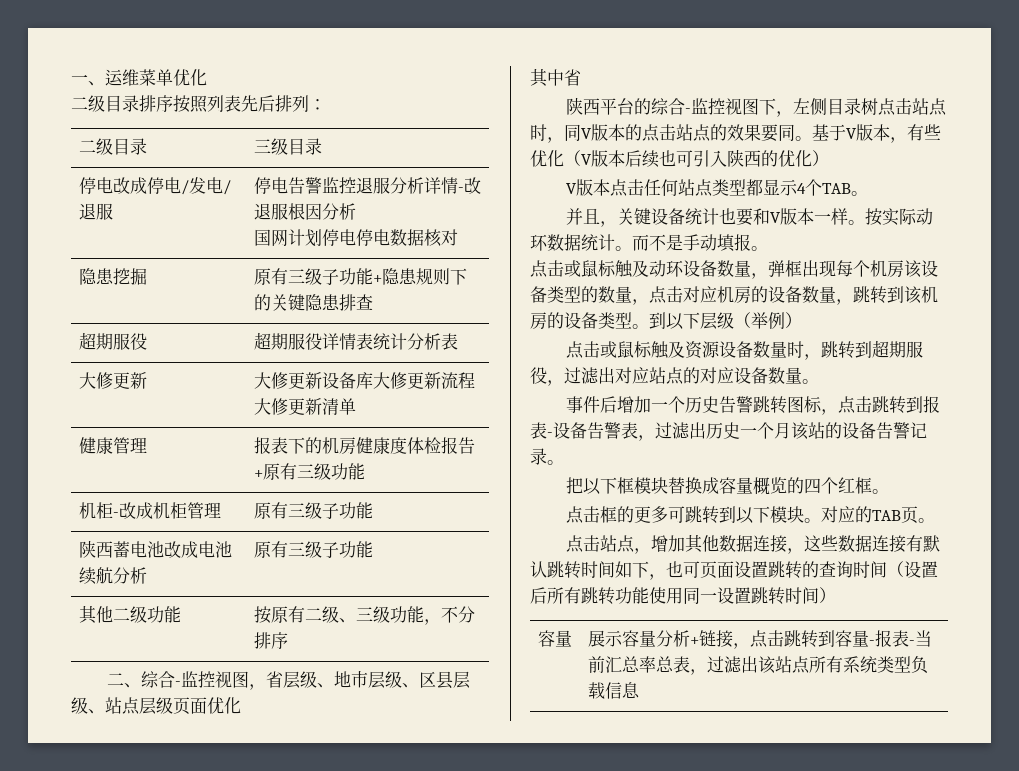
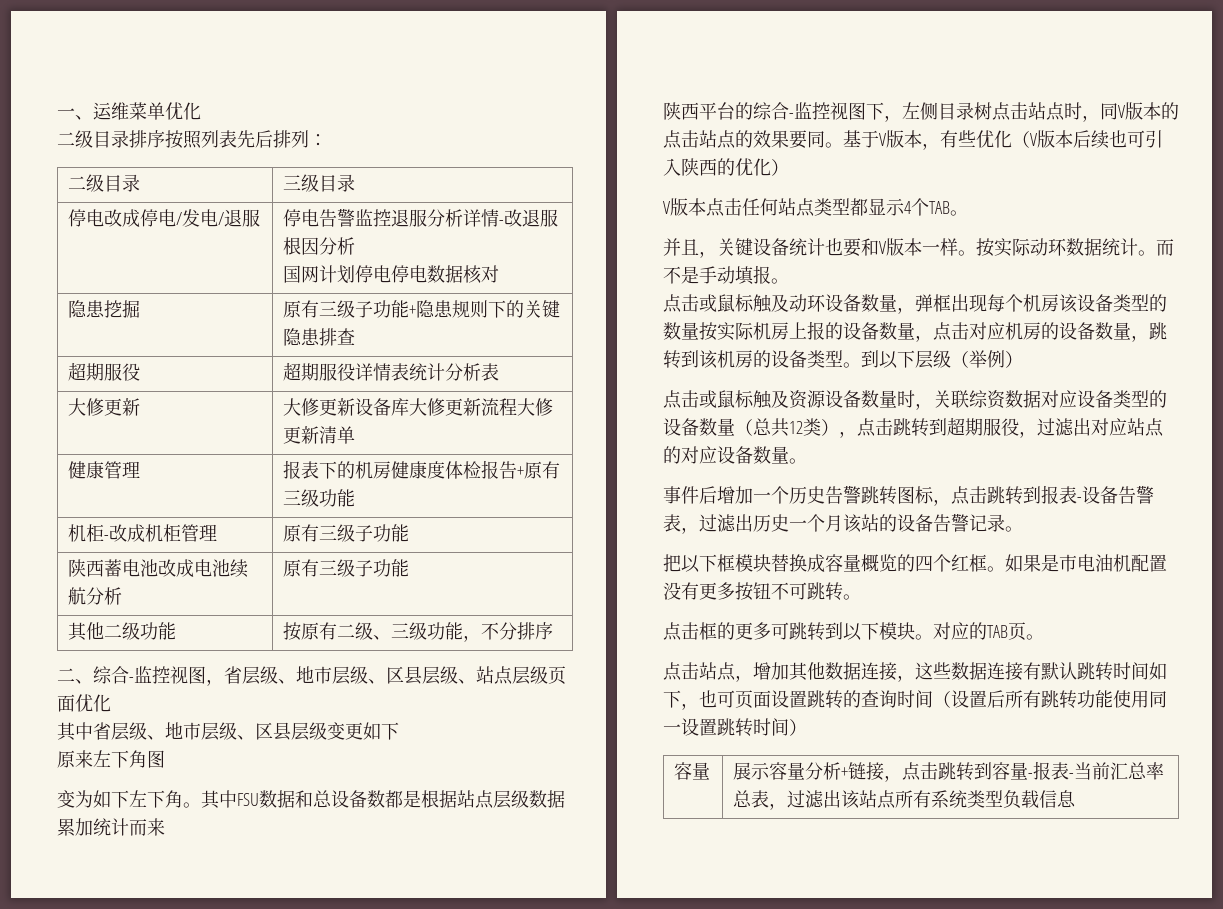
(581, 77) none -> [111,722,399,741] [57,750,165,768] [57,790,565,809] [57,818,165,836] 层级、地市层级、区县层级变更如下 // 原来左下角图 // 变为如下左下角。其中FSU数据和总设备数都是根据站点层级数据累加统计而来
(632, 294) none -> [699,321,915,341] 按实际机房上报的设备数量
(821, 357) none -> [933,390,1167,409] [663,418,893,438] 关联综资数据对应设备类型的设备数量（总共12类），点击
(889, 491) none -> [1005,554,1167,572] [663,582,861,601] 如果是市电油机配置没有更多按钮不可跳转。

